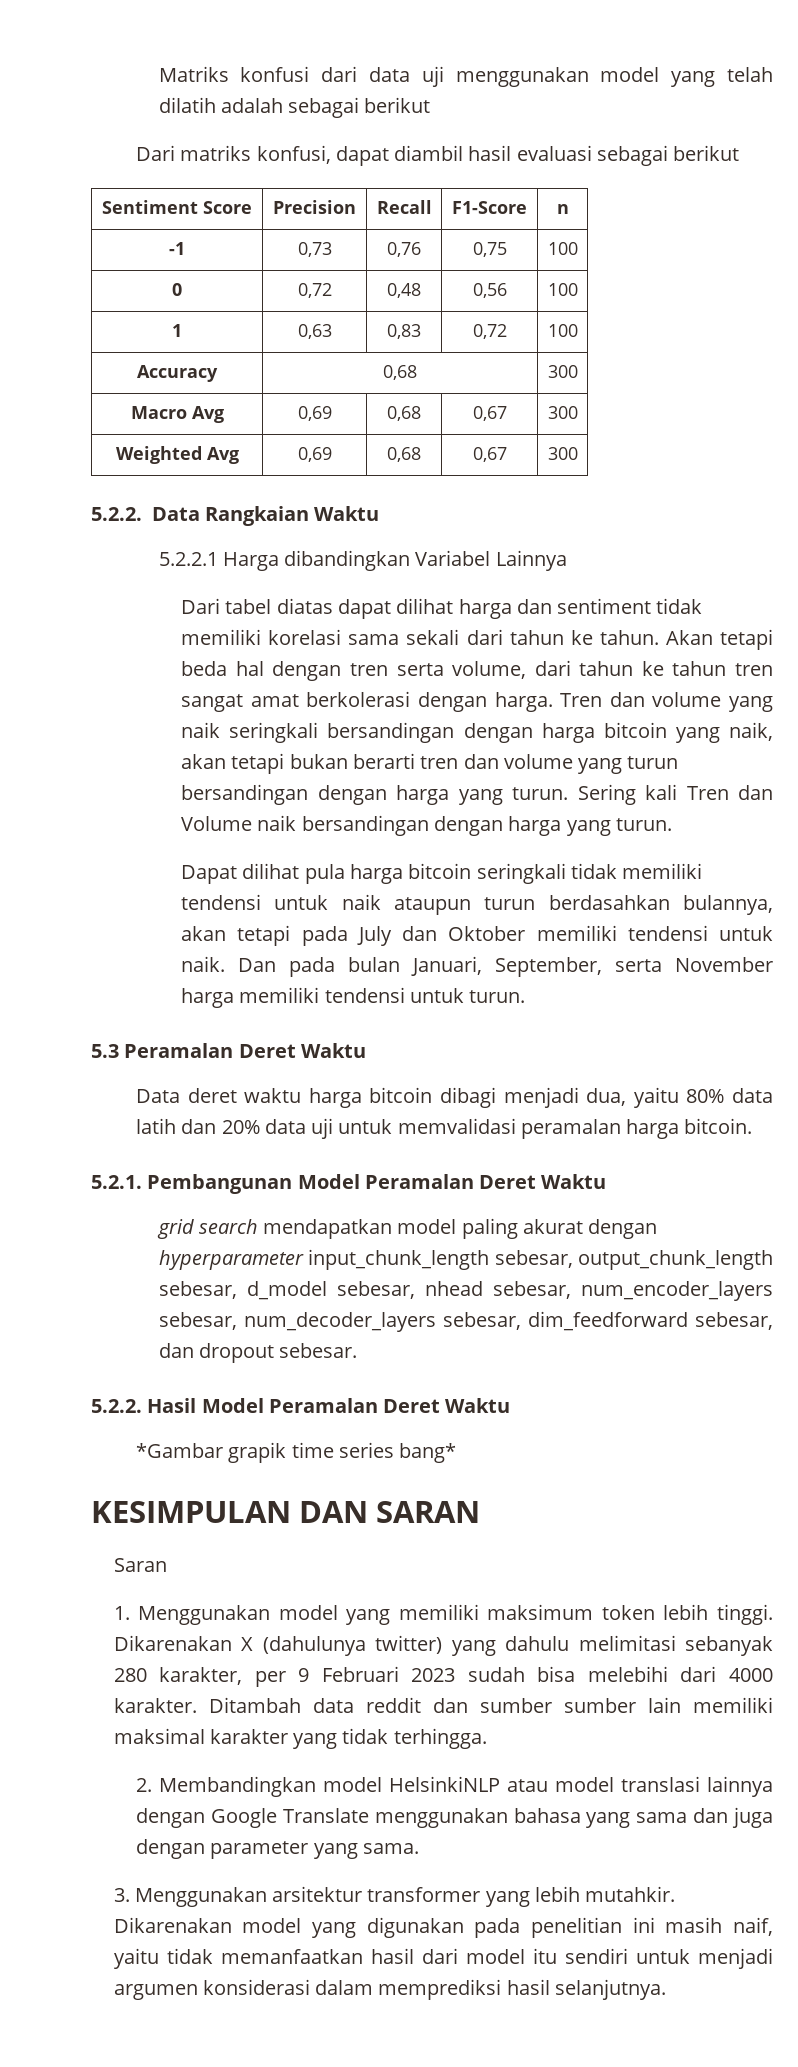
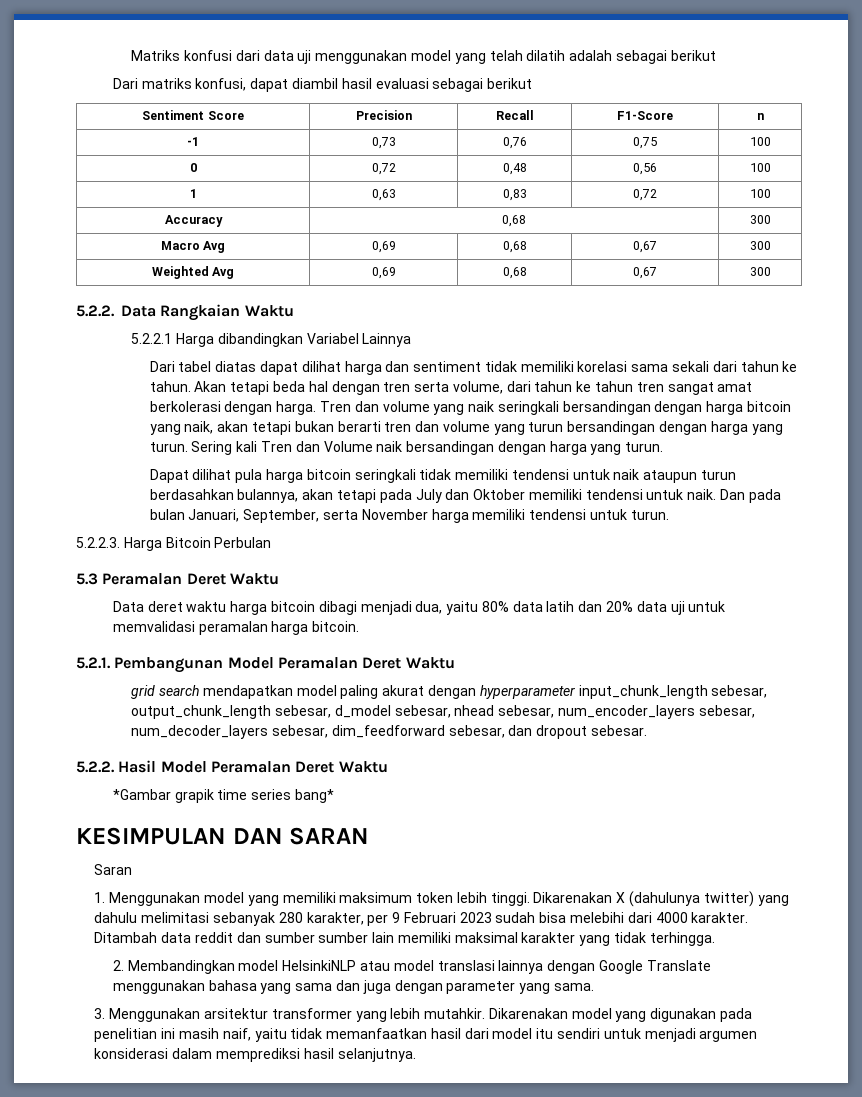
(526, 996) none -> [76,537,272,551] // 5.2.2.3. Harga Bitcoin Perbulan

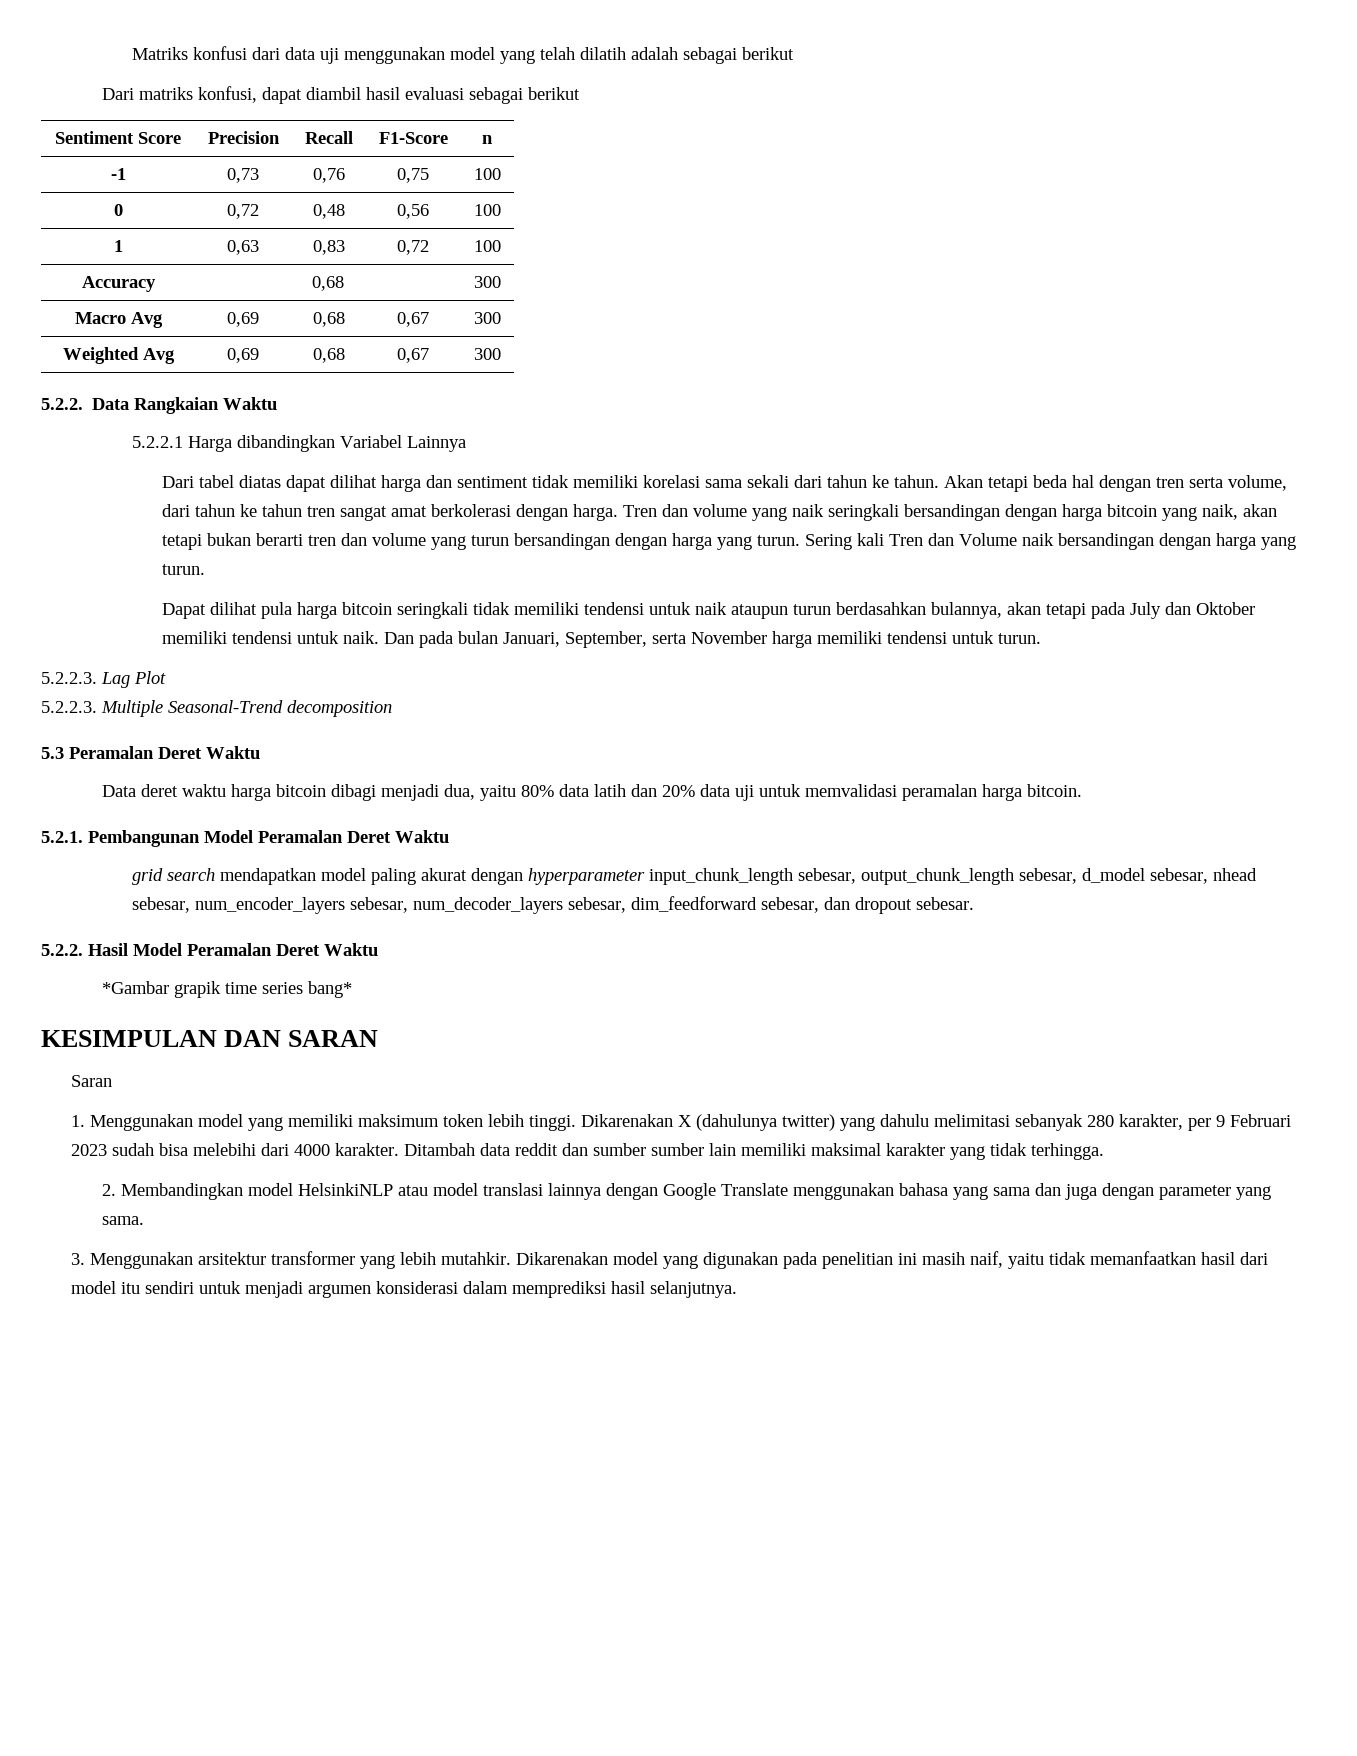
[123,537,272,551] Harga Bitcoin Perbulan -> [101,671,166,688] [41,700,392,717] Lag Plot // 5.2.2.3. Multiple Seasonal-Trend decomposition

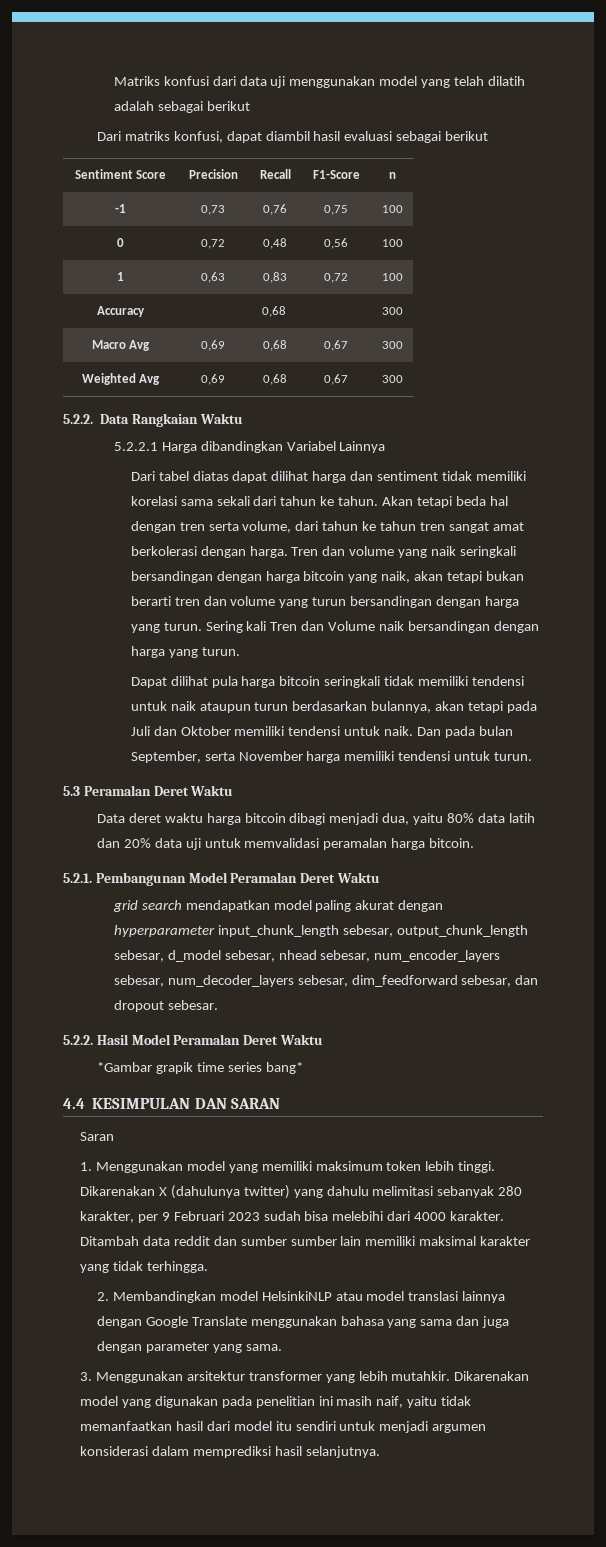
[836,602,927,615] berdasahkan -> [292,701,368,711] berdasarkan
[1130,602,1162,619] July -> [130,726,150,736] Juli
[503,632,561,647] Januari, -> (513, 731) none
[41,671,166,688] [41,700,392,717] // 5.2.2.3. Lag Plot // 5.2.2.3. Multiple Seasonal-Trend decomposition -> (533, 756) none
(352, 989) none -> [63,1098,85,1109] 4.4

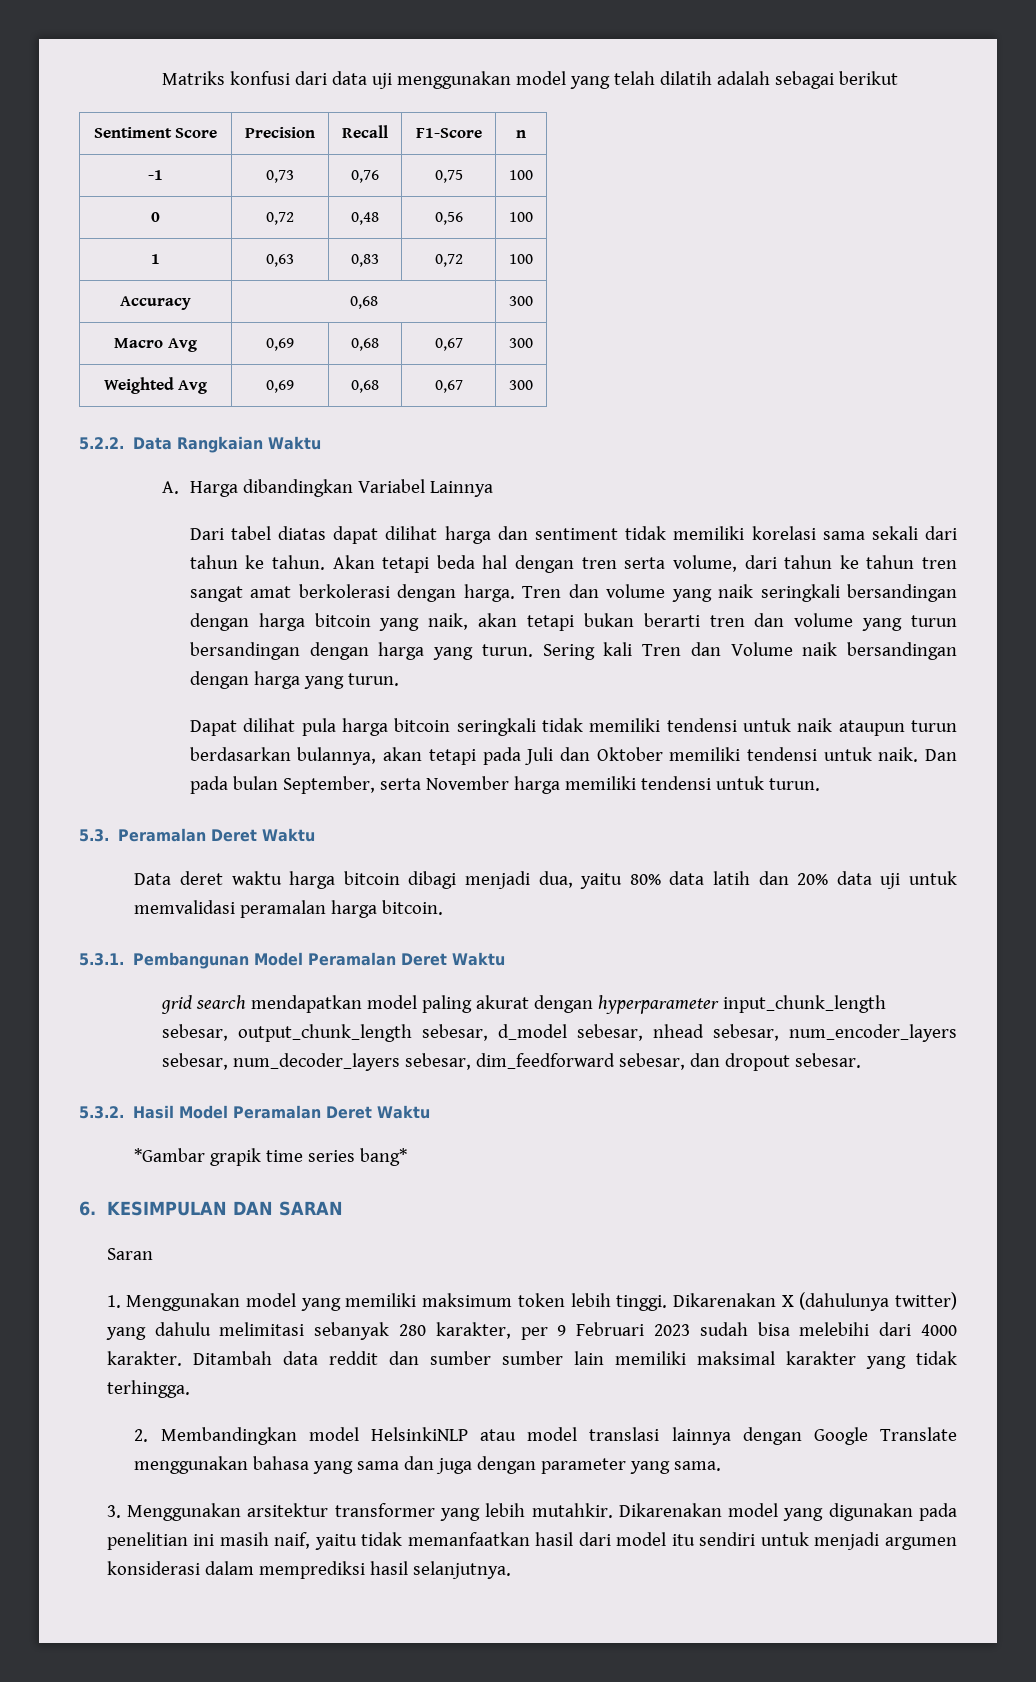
[96,131,489,143] // Dari matriks konfusi, dapat diambil hasil evaluasi sebagai berikut -> (899, 78) none
[113,442,158,451] 5.2.2.1 -> [162,481,180,494] A.
[63,786,80,796] 5.3 -> [79,829,109,842] 5.3.
[63,873,92,883] 5.2.1. -> [79,953,124,966] 5.3.1.
[63,1035,93,1045] 5.2.2. -> [79,1106,124,1119] 5.3.2.
[63,1098,85,1109] 4.4 -> [79,1201,96,1216] 6.

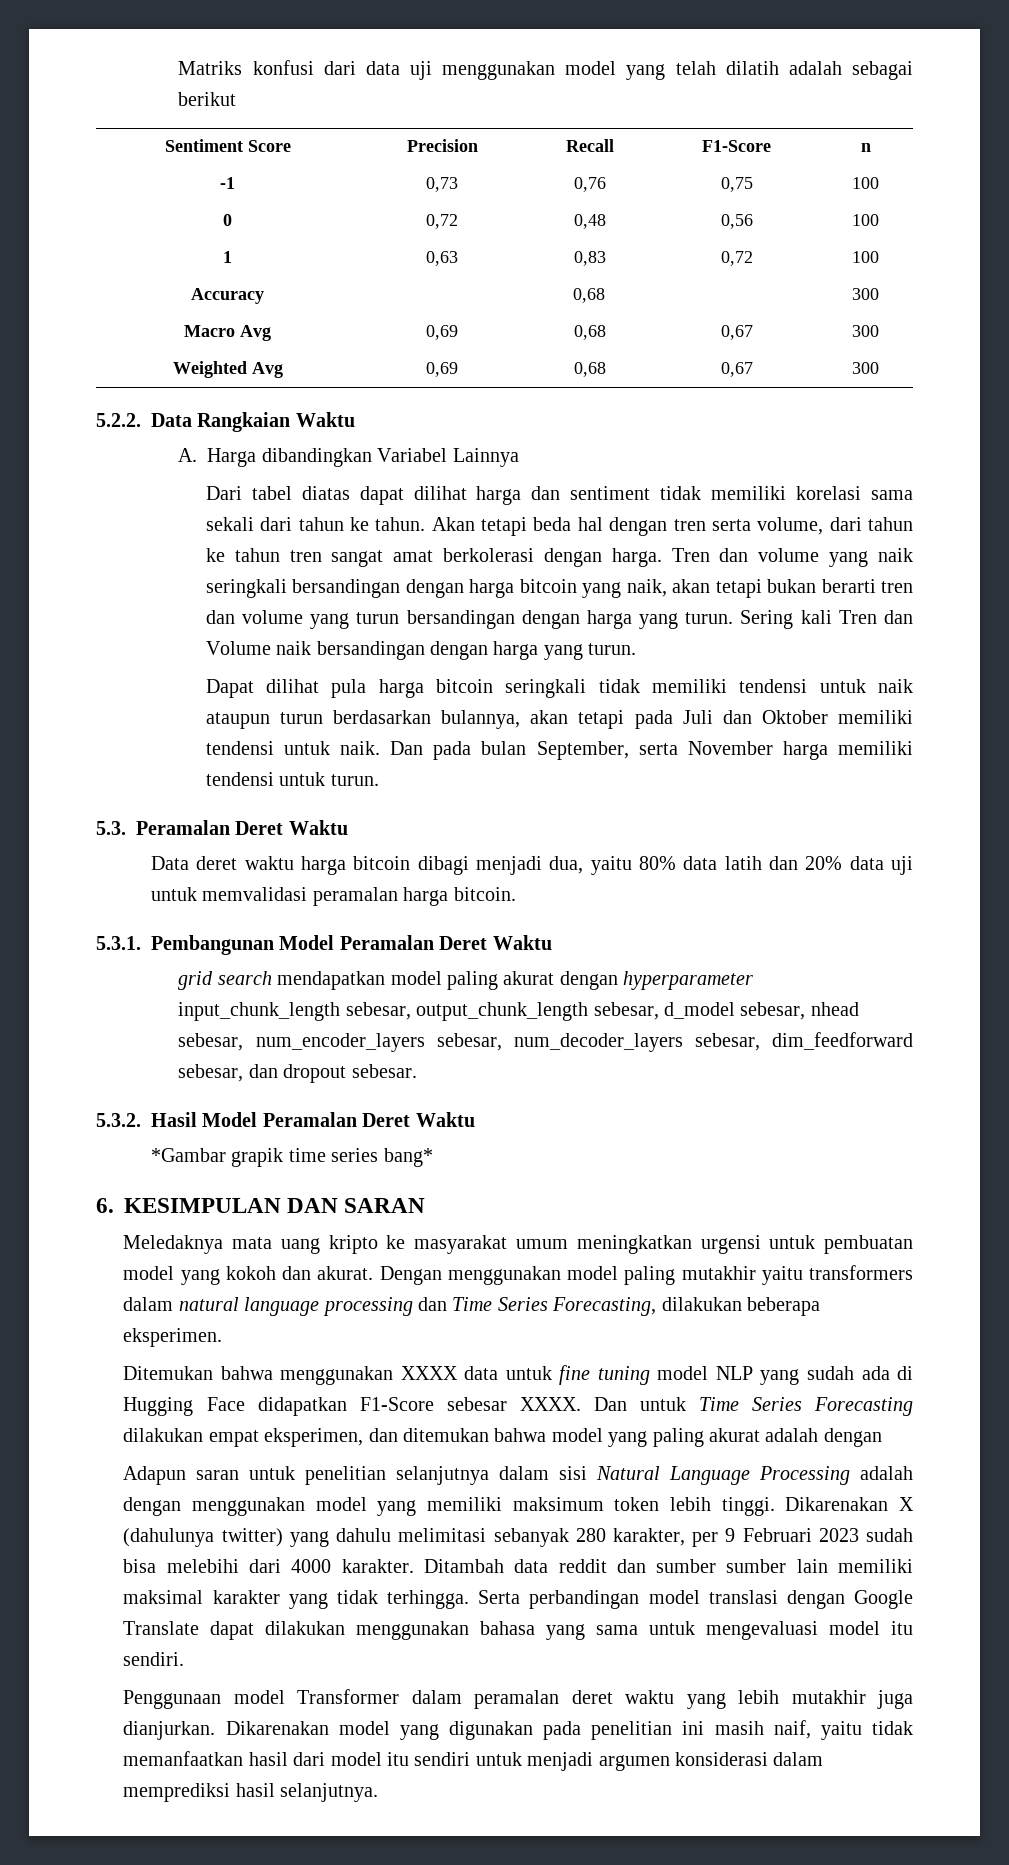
[106,1248,153,1260] [106,1293,241,1311] Saran // 1. Menggunakan -> [123,1235,913,1254] [123,1265,913,1285] [123,1297,821,1316] [123,1328,223,1347] [123,1365,913,1385] [123,1397,913,1416] [123,1428,882,1447] [123,1466,913,1485] [123,1497,306,1516] Meledaknya mata uang kripto ke masyarakat umum meningkatkan urgensi untuk pembuatan model yang kokoh dan akurat. Dengan menggunakan model paling mutakhir yaitu transformers dalam natural language processing dan Time Series Forecasting, dilakukan beberapa eksperimen. // Ditemukan bahwa menggunakan XXXX data untuk fine tuning model NLP yang sudah ada di Hugging Face didapatkan F1-Score sebesar XXXX. Dan untuk Time Series Forecasting dilakukan empat eksperimen, dan ditemukan bahwa model yang paling akurat adalah dengan // Adapun saran untuk penelitian selanjutnya dalam sisi Natural Language Processing adalah dengan menggunakan
[134,1427,517,1445] // 2. Membandingkan model HelsinkiNLP atau -> [478,1590,640,1609] Serta perbandingan
[671,1427,731,1445] lainnya -> (778, 1597) none
(957, 1434) none -> [210,1621,346,1640] dapat dilakukan
[404,1456,722,1474] [106,1503,613,1521] dan juga dengan parameter yang sama. // 3. Menggunakan arsitektur transformer yang lebih mutahkir. -> [649,1621,913,1640] [123,1652,185,1666] [123,1689,913,1709] [123,1721,216,1740] untuk mengevaluasi model itu sendiri. // Penggunaan model Transformer dalam peramalan deret waktu yang lebih mutakhir juga dianjurkan.

